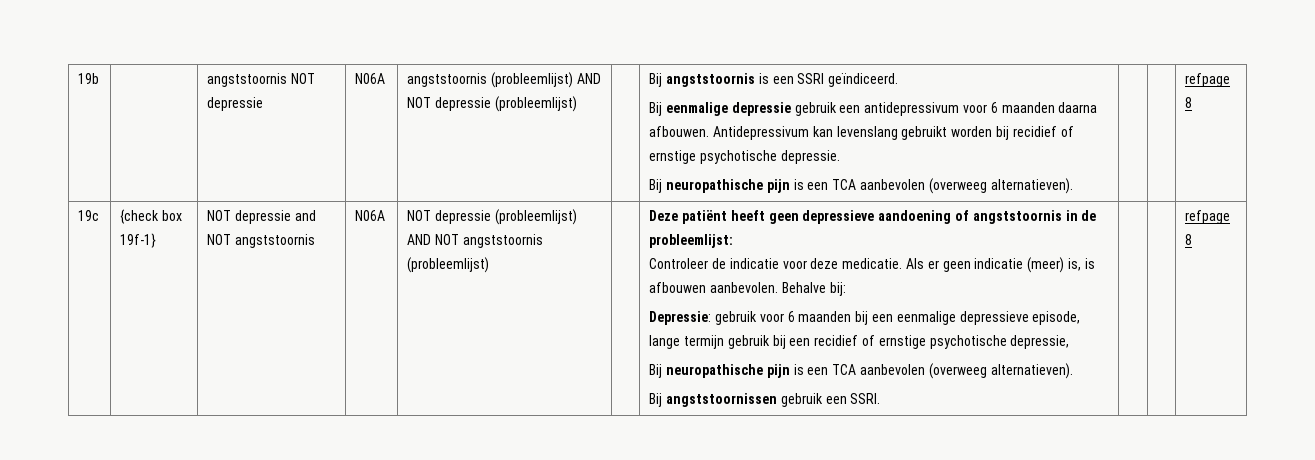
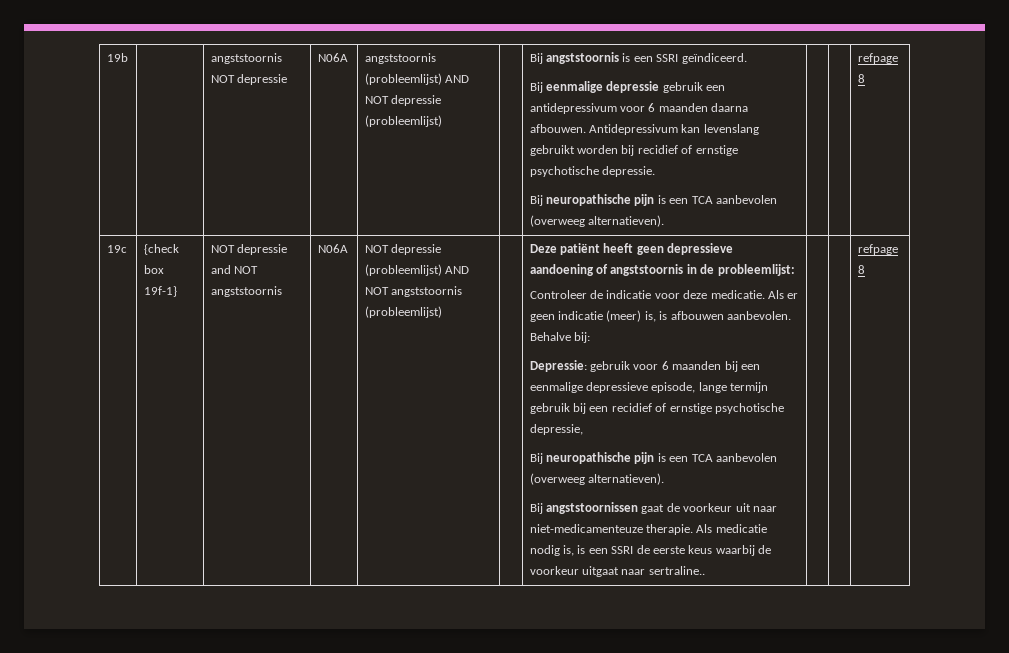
[780,393,881,407] gebruik een SSRI. -> [641,503,777,514] [529,524,767,535] [529,545,772,556] [529,566,705,577] gaat de voorkeur uit naar niet-medicamenteuze therapie. Als medicatie nodig is, is een SSRI de eerste keus waarbij de voorkeur uitgaat naar sertraline..

